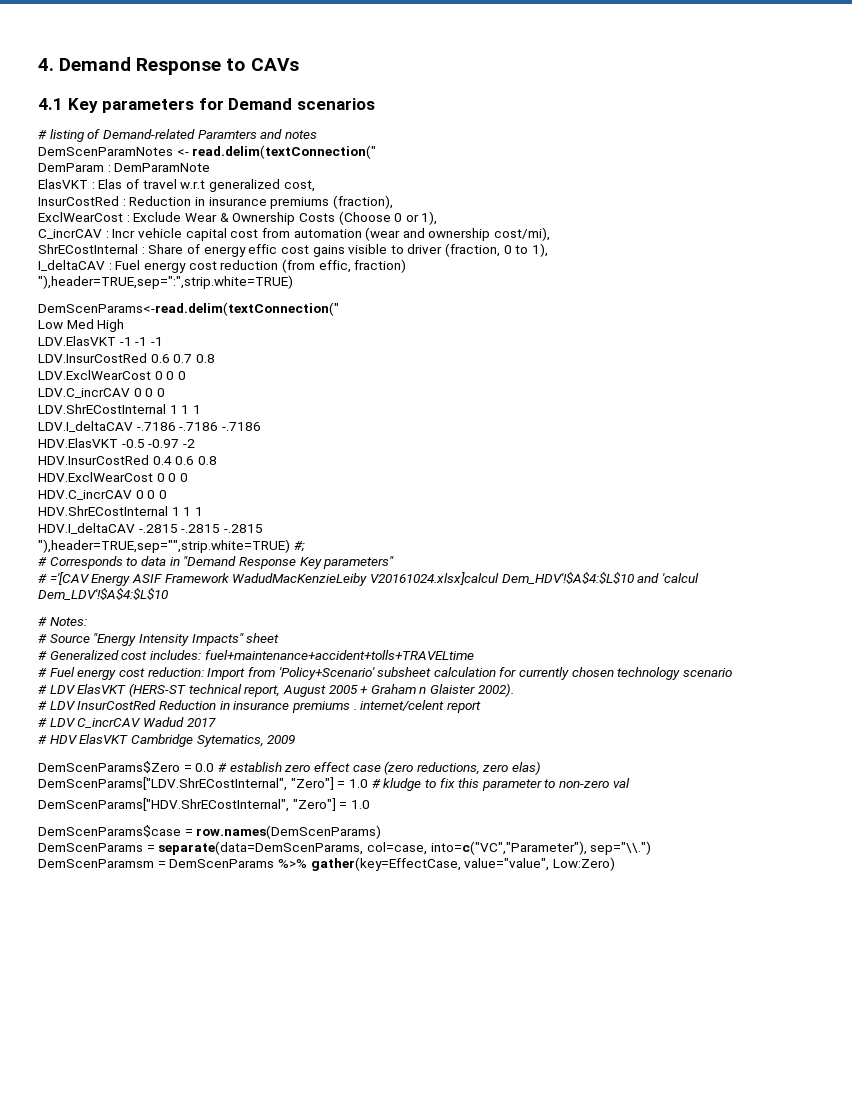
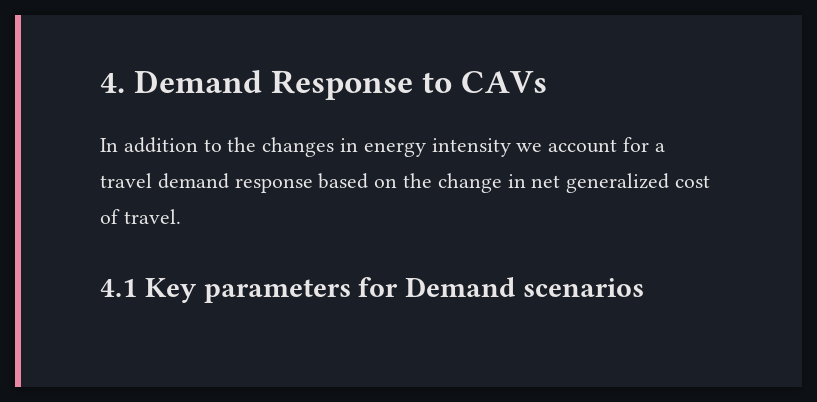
(299, 64) none -> [100,137,665,157] [100,173,711,193] [100,209,181,224] // In addition to the changes in energy intensity we account for a travel demand response based on the change in net generalized cost of travel.
[38,129,317,142] [38,145,377,159] [38,163,211,172] [38,179,315,192] [38,195,393,209] [38,211,438,225] [38,227,551,241] [38,243,549,257] [38,259,407,273] [38,275,293,289] [38,302,339,316] [38,319,125,332] [38,336,163,346] [38,353,215,363] [38,370,186,380] [38,388,165,398] [38,404,201,414] [38,421,261,432] [38,438,195,448] [38,455,217,465] [38,472,188,482] [38,490,167,500] [38,506,203,516] [38,523,263,534] [38,539,305,553] [38,556,395,569] [38,572,699,586] [38,588,168,600] [38,617,87,626] [38,633,280,646] [38,650,474,660] [38,667,733,680] [38,683,514,697] [38,700,481,713] [38,717,216,728] [38,734,296,747] [38,761,542,775] [38,777,630,791] [38,798,370,812] [38,825,382,839] [38,841,652,855] [38,857,615,871] // # listing of Demand-related Paramters and notes // DemScenParamNotes <- read.delim(textConnection(" // DemParam : DemParamNote // ElasVKT : Elas of travel w.r.t generalized cost, // InsurCostRed : Reduction in insurance premiums (fraction), // ExclWearCost : Exclude Wear & Ownership Costs (Choose 0 or 1), // C_incrCAV : Incr vehicle capital cost from automation (wear and ownership cost/mi), // ShrECostInternal : Share of energy effic cost gains visible to driver (fraction, 0 to 1), // I_deltaCAV : Fuel energy cost reduction (from effic, fraction) // "),header=TRUE,sep=":",strip.white=TRUE) // DemScenParams<-read.delim(textConnection(" // Low Med High // LDV.ElasVKT -1 -1 -1 // LDV.InsurCostRed 0.6 0.7 0.8 // LDV.ExclWearCost 0 0 0 // LDV.C_incrCAV 0 0 0 // LDV.ShrECostInternal 1 1 1 // LDV.I_deltaCAV -.7186 -.7186 -.7186 // HDV.ElasVKT -0.5 -0.97 -2 // HDV.InsurCostRed 0.4 0.6 0.8 // HDV.ExclWearCost 0 0 0 // HDV.C_incrCAV 0 0 0 // HDV.ShrECostInternal 1 1 1 // HDV.I_deltaCAV -.2815 -.2815 -.2815 // "),header=TRUE,sep="",strip.white=TRUE) #; // # Corresponds to data in "Demand Response Key parameters" // # ='[CAV Energy ASIF Framework WadudMacKenzieLeiby V20161024.xlsx]calcul Dem_HDV'!$A$4:$L$10 and 'calcul Dem_LDV'!$A$4:$L$10 // # Notes: // # Source "Energy Intensity Impacts" sheet // # Generalized cost includes: fuel+maintenance+accident+tolls+TRAVELtime // # Fuel energy cost reduction: Import from 'Policy+Scenario' subsheet calculation for currently chosen technology scenario // # LDV ElasVKT (HERS-ST technical report, August 2005 + Graham n Glaister 2002). // # LDV InsurCostRed Reduction in insurance premiums . internet/celent report // # LDV C_incrCAV Wadud 2017 // # HDV ElasVKT Cambridge Sytematics, 2009 // DemScenParams$Zero = 0.0 # establish zero effect case (zero reductions, zero elas) // DemScenParams["LDV.ShrECostInternal", "Zero"] = 1.0 # kludge to fix this parameter to non-zero val // DemScenParams["HDV.ShrECostInternal", "Zero"] = 1.0 // DemScenParams$case = row.names(DemScenParams) // DemScenParams = separate(data=DemScenParams, col=case, into=c("VC","Parameter"), sep="\\.") // DemScenParamsm = DemScenParams %>% gather(key=EffectCase, value="value", Low:Zero) -> (645, 287) none

